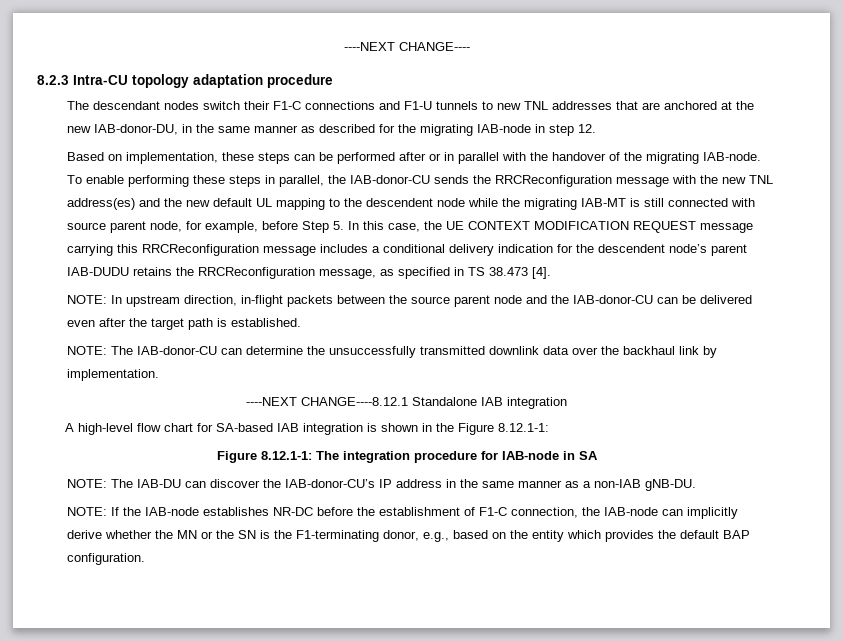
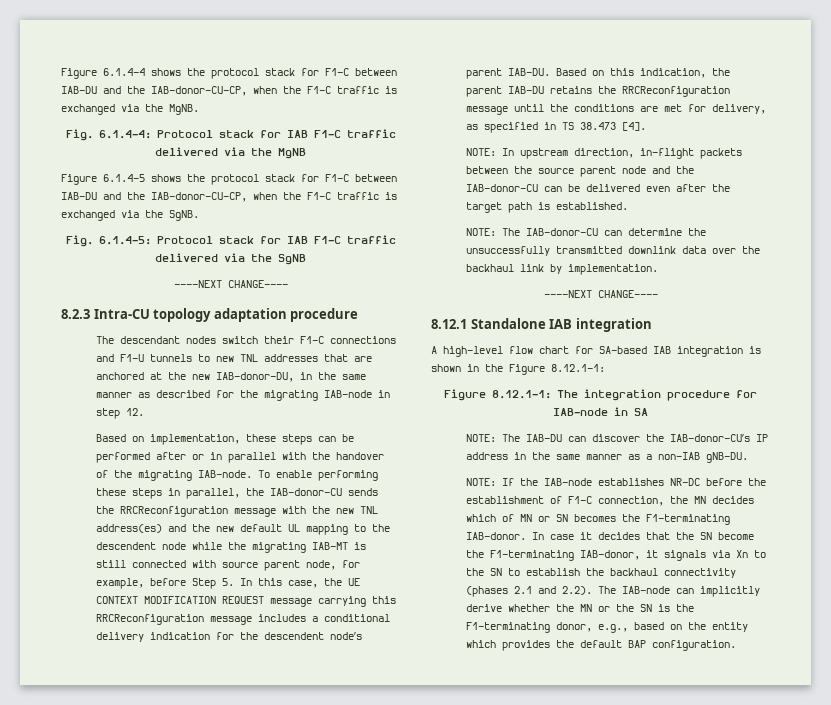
(343, 46) none -> [61,68,397,79] [61,86,397,96] [61,104,199,115] [65,129,396,141] [155,147,306,159] [61,174,397,185] [61,192,397,202] [61,210,199,221] [65,235,396,247] [155,253,306,265] Figure 6.1.4-4 shows the protocol stack for F1-C between IAB-DU and the IAB-donor-CU-CP, when the F1-C traffic is exchanged via the MgNB. // Fig. 6.1.4-4: Protocol stack for IAB F1-C traffic delivered via the MgNB // Figure 6.1.4-5 shows the protocol stack for F1-C between IAB-DU and the IAB-donor-CU-CP, when the F1-C traffic is exchanged via the SgNB. // Fig. 6.1.4-5: Protocol stack for IAB F1-C traffic delivered via the SgNB //
[66,267,376,279] IAB-DUDU retains the RRCReconfiguration message, -> [507,68,730,78] [465,86,730,97] [465,104,766,115] IAB-DU. Based on this indication, the parent IAB-DU retains the RRCReconfiguration message until the conditions are met for delivery,
[301,397,408,406] CHANGE----8.12.1 -> [597,290,658,298] [431,319,467,329] CHANGE---- // 8.12.1
(600, 511) none -> [693,496,754,504] [465,514,730,525] [465,532,754,540] [465,550,766,561] [465,568,736,578] [465,586,616,597] MN decides which of MN or SN becomes the F1-terminating IAB-donor. In case it decides that the SN become the F1-terminating IAB-donor, it signals via Xn to the SN to establish the backhaul connectivity (phases 2.1 and 2.2). The

